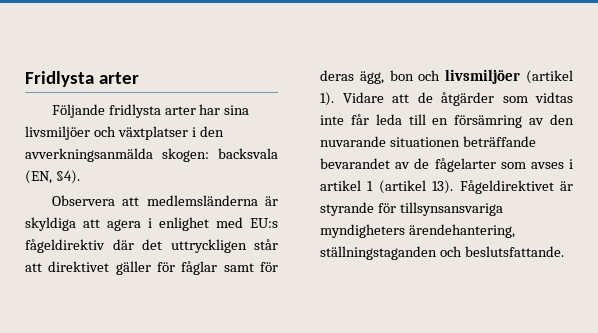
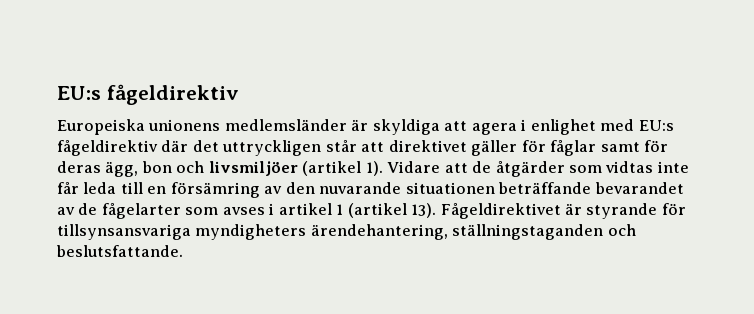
[25,71,140,87] [51,104,250,118] [25,126,224,140] [25,148,278,162] [25,170,80,184] [51,195,258,206] Fridlysta arter // Följande fridlysta arter har sina livsmiljöer och växtplatser i den avverkningsanmälda skogen: backsvala (EN, §4). // Observera att medlemsländerna -> [57,84,239,105] [57,119,347,135] EU:s fågeldirektiv // Europeiska unionens medlemsländer

